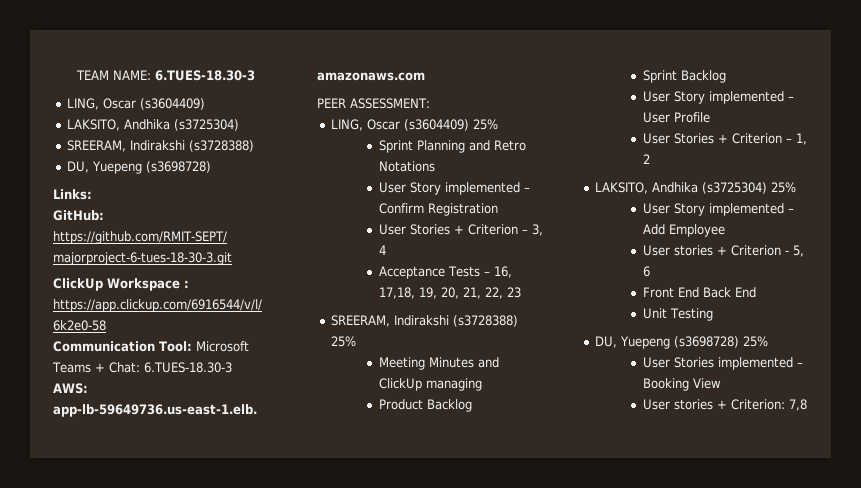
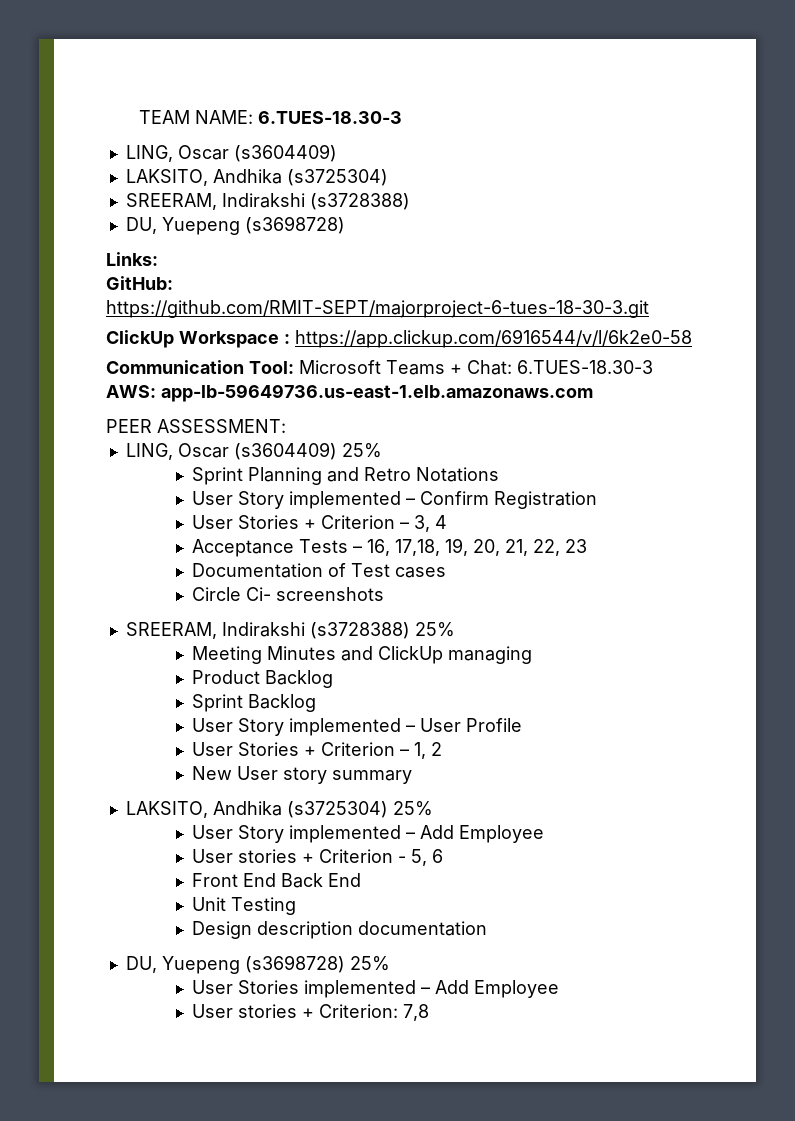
(521, 292) none -> [192,563,447,578] [192,587,385,601] // Documentation of Test cases // Circle Ci- screenshots
(650, 159) none -> [192,766,413,784] // New User story summary
(713, 314) none -> [192,921,488,939] // Design description documentation
[642,378,721,391] Booking View -> [435,980,560,998] Add Employee

